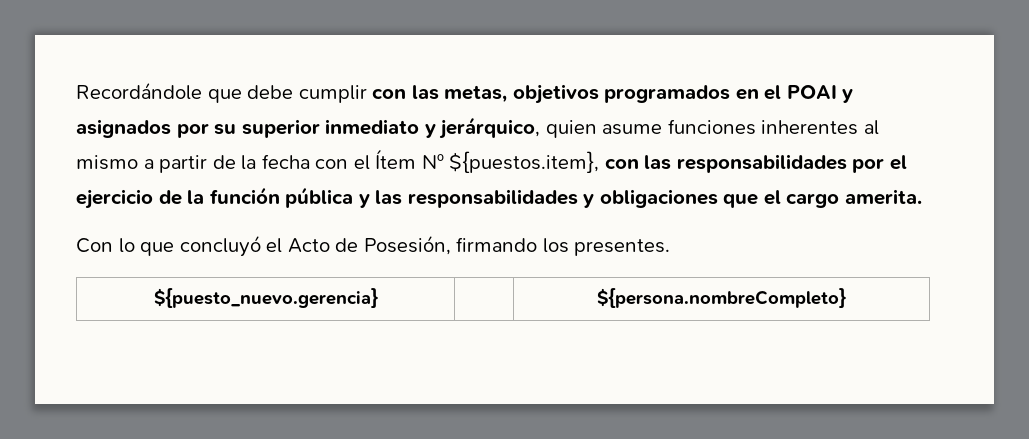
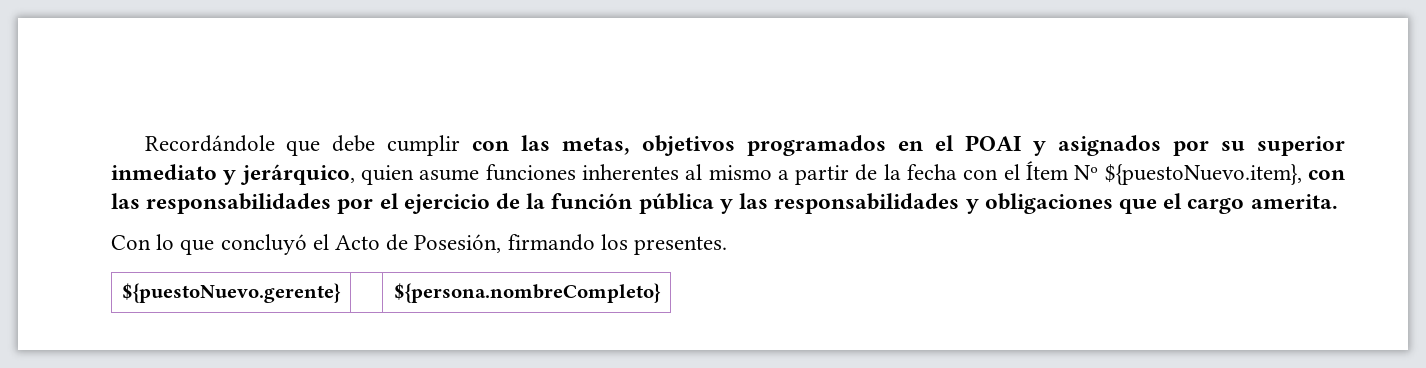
[449,151,600,173] ${puestos.item}, -> [1104,164,1302,185] ${puestoNuevo.item},
[153,288,378,308] ${puesto_nuevo.gerencia} -> [122,283,341,303] ${puestoNuevo.gerente}

